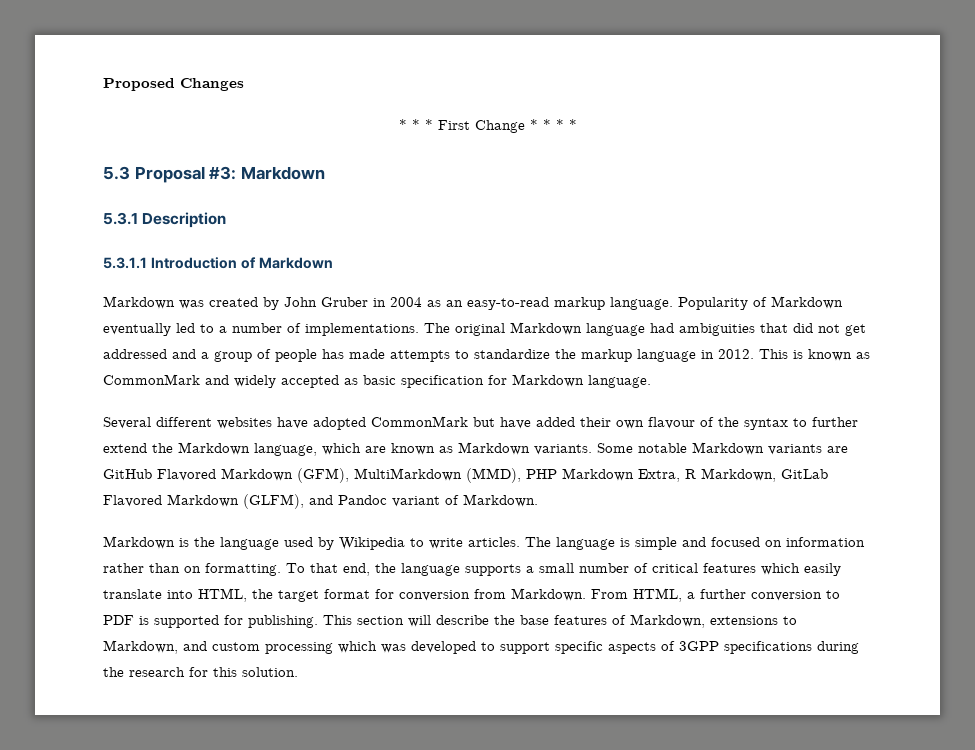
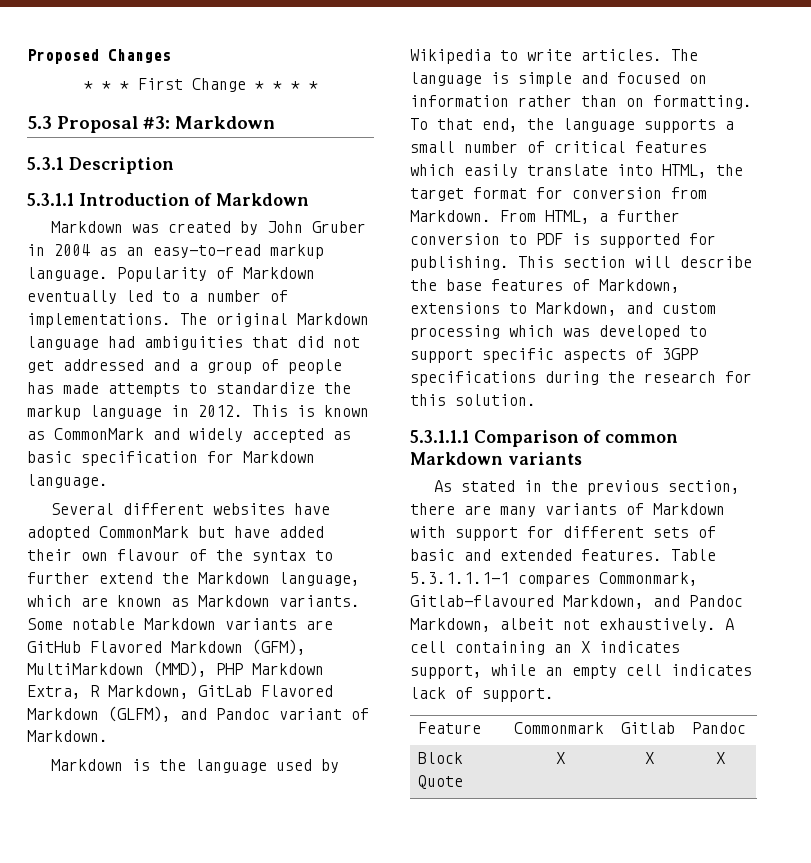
(298, 672) none -> [410,430,679,447] [410,452,582,465] [433,480,740,495] [410,503,725,517] [410,526,716,541] [410,549,716,561] [410,572,698,587] [410,595,743,609] [410,618,734,632] [410,641,680,655] [410,664,752,679] [410,687,554,702] [418,722,482,734] [514,722,605,734] [621,722,676,734] [692,722,747,734] [418,752,464,764] [418,775,464,789] [555,752,565,764] [644,752,654,764] [716,752,725,764] // 5.3.1.1.1 Comparison of common Markdown variants // As stated in the previous section, there are many variants of Markdown with support for different sets of basic and extended features. Table 5.3.1.1.1-1 compares Commonmark, Gitlab-flavoured Markdown, and Pandoc Markdown, albeit not exhaustively. A cell containing an X indicates support, while an empty cell indicates lack of support. // Feature | Commonmark | Gitlab | Pandoc // Block Quote | X | X | X

